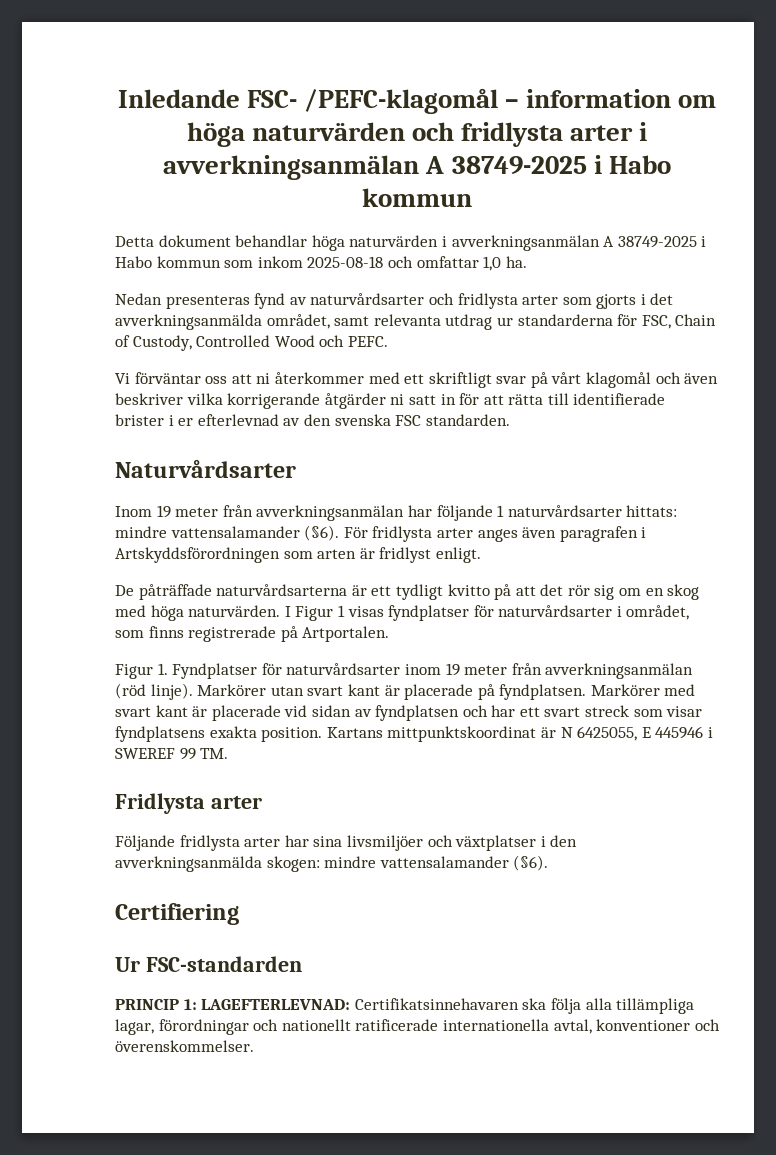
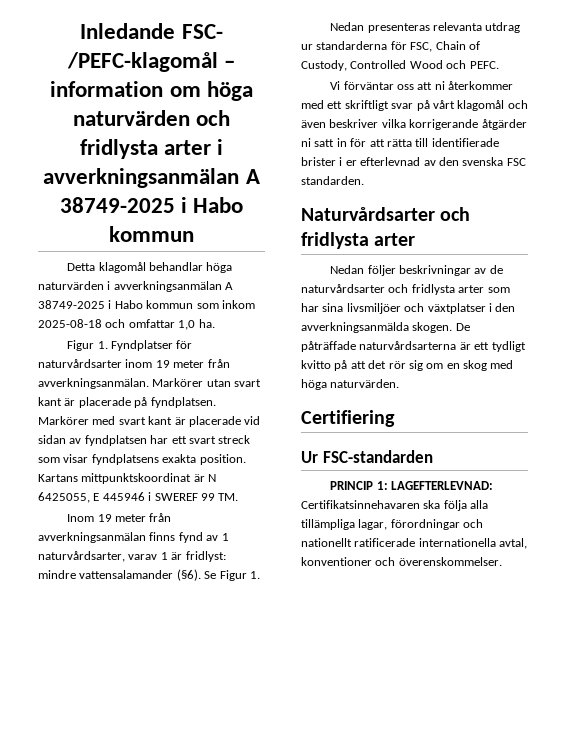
[158,235,231,247] dokument -> [98,262,146,273] klagomål
[115,293,674,309] [115,314,370,330] Nedan presenteras fynd av naturvårdsarter och fridlysta arter som gjorts i det avverkningsanmälda området, samt -> [67,340,193,351] [38,359,230,368] [38,378,262,389] [38,397,216,408] [38,416,261,427] [38,435,251,446] [38,454,246,465] [38,473,217,484] [38,492,239,503] [67,513,172,522] [38,532,229,543] [38,551,226,562] [38,569,260,581] [330,22,430,33] Figur 1. Fyndplatser för naturvårdsarter inom 19 meter från avverkningsanmälan. Markörer utan svart kant är placerade på fyndplatsen. Markörer med svart kant är placerade vid sidan av fyndplatsen har ett svart streck som visar fyndplatsens exakta position. Kartans mittpunktskoordinat är N 6425055, E 445946 i SWEREF 99 TM. // Inom 19 meter från avverkningsanmälan finns fynd av 1 naturvårdsarter, varav 1 är fridlyst: mindre vattensalamander (§6). Se Figur 1. // Nedan presenteras
[115,505,678,521] [115,525,647,542] [115,547,481,563] // Inom 19 meter från avverkningsanmälan har följande 1 naturvårdsarter hittats: mindre vattensalamander (§6). För fridlysta arter anges även paragrafen i Artskyddsförordningen som arten är fridlyst enligt. // -> [440,207,471,221] [301,232,416,249] [330,265,503,276] [301,284,510,295] [301,303,516,314] [301,322,453,333] och fridlysta arter // Nedan följer beskrivningar av de naturvårdsarter och fridlysta arter som har sina livsmiljöer och växtplatser i den avverkningsanmälda skogen.
[284,605,690,621] [115,626,390,642] [115,663,694,679] [115,683,696,700] [115,705,703,721] [115,726,713,742] [115,748,229,760] [115,793,262,814] [115,835,578,851] [115,855,549,872] I Figur 1 visas fyndplatser för naturvårdsarter i området, som finns registrerade på Artportalen. // Figur 1. Fyndplatser för naturvårdsarter inom 19 meter från avverkningsanmälan (röd linje). Markörer utan svart kant är placerade på fyndplatsen. Markörer med svart kant är placerade vid sidan av fyndplatsen och har ett svart streck som visar fyndplatsens exakta position. Kartans mittpunktskoordinat är N 6425055, E 445946 i SWEREF 99 TM. // Fridlysta arter // Följande fridlysta arter har sina livsmiljöer och växtplatser i den avverkningsanmälda skogen: mindre vattensalamander (§6). -> (400, 383) none

